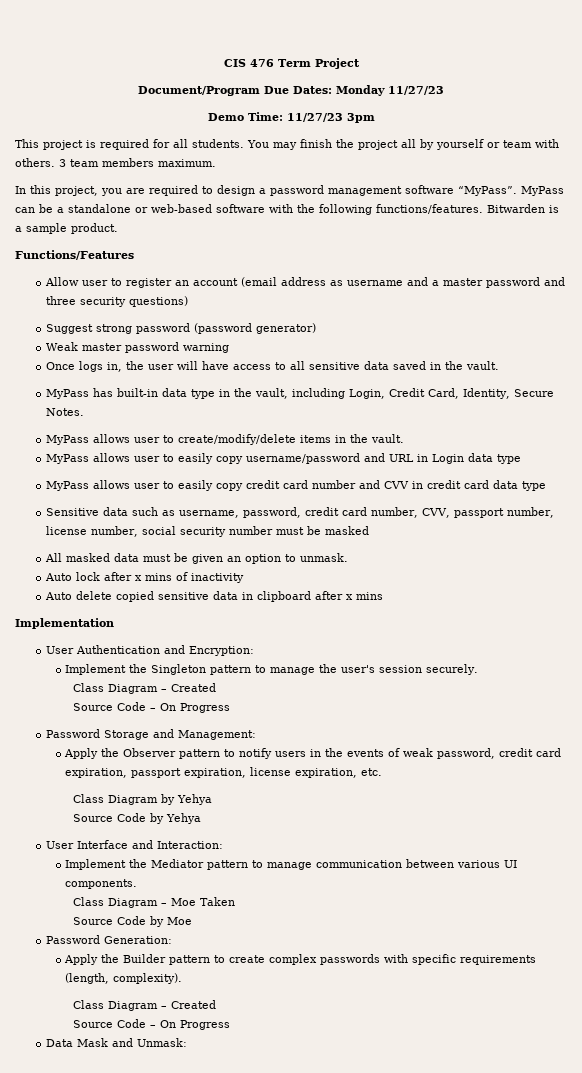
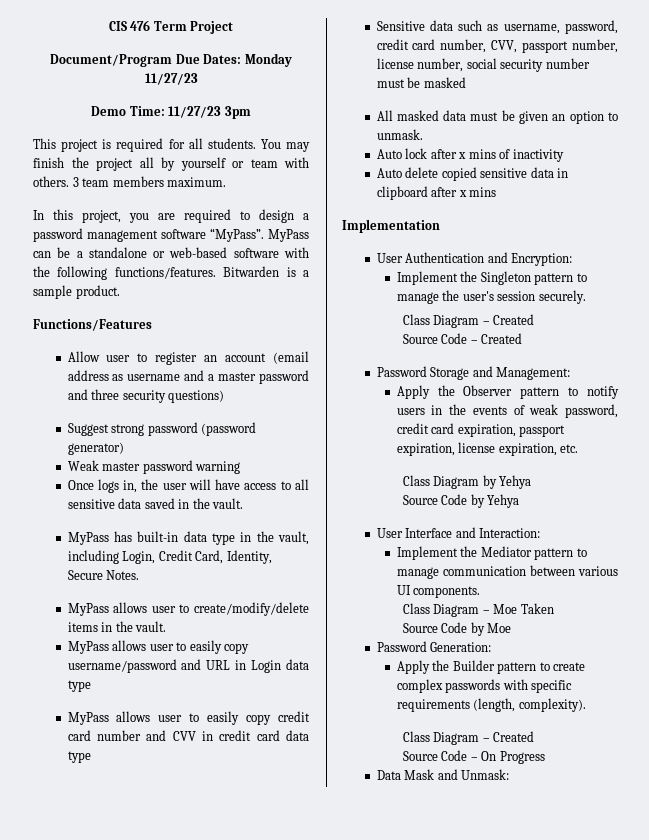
[159,703,230,713] On Progress -> [481,333,523,344] Created

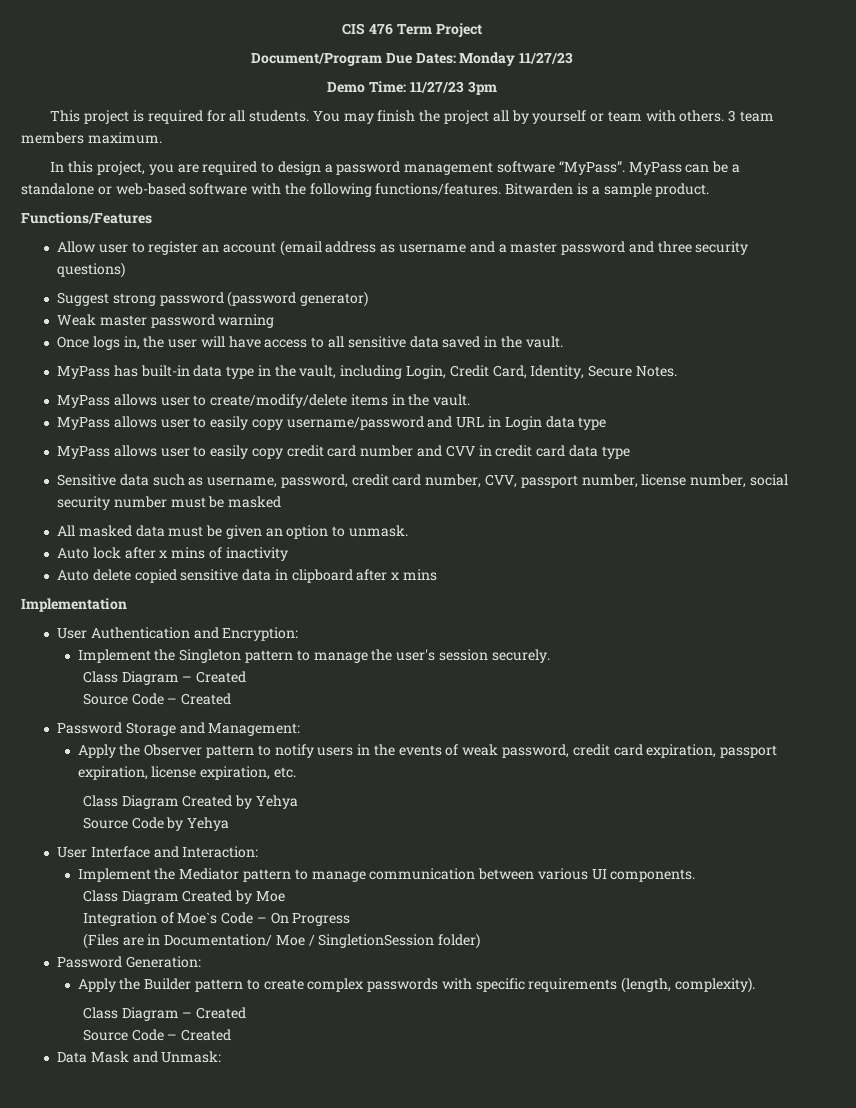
(480, 482) none -> [182,795,233,807] Created
[482,603,554,614] [402,622,512,636] – Moe Taken // Source Code by Moe -> [182,890,285,904] [82,912,351,926] [82,933,481,949] Created by Moe // Integration of Moe`s Code – On Progress // (Files are in Documentation/ Moe / SingletionSession folder)
[481,751,545,764] On Progress -> [181,1029,232,1041] Created

